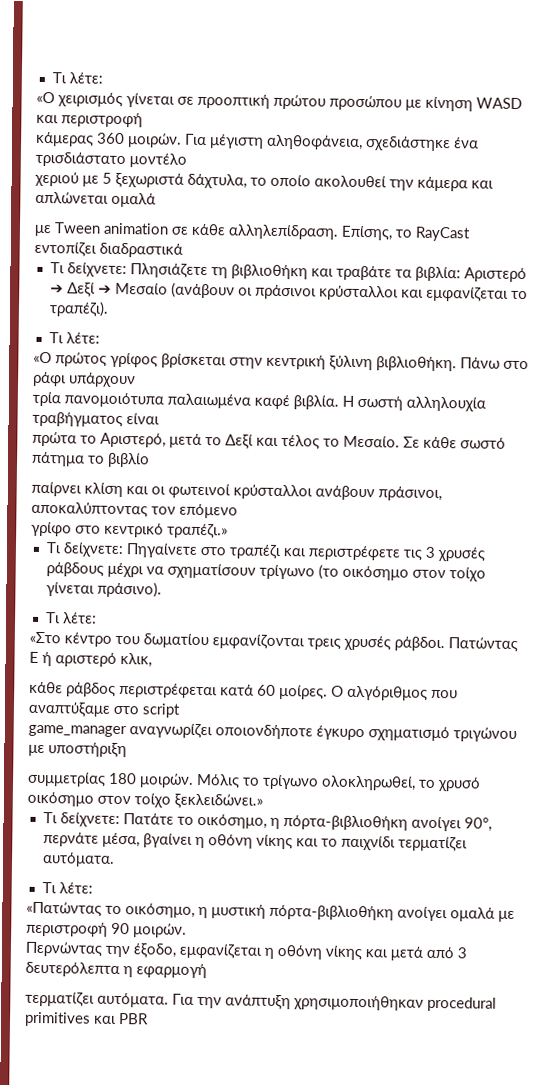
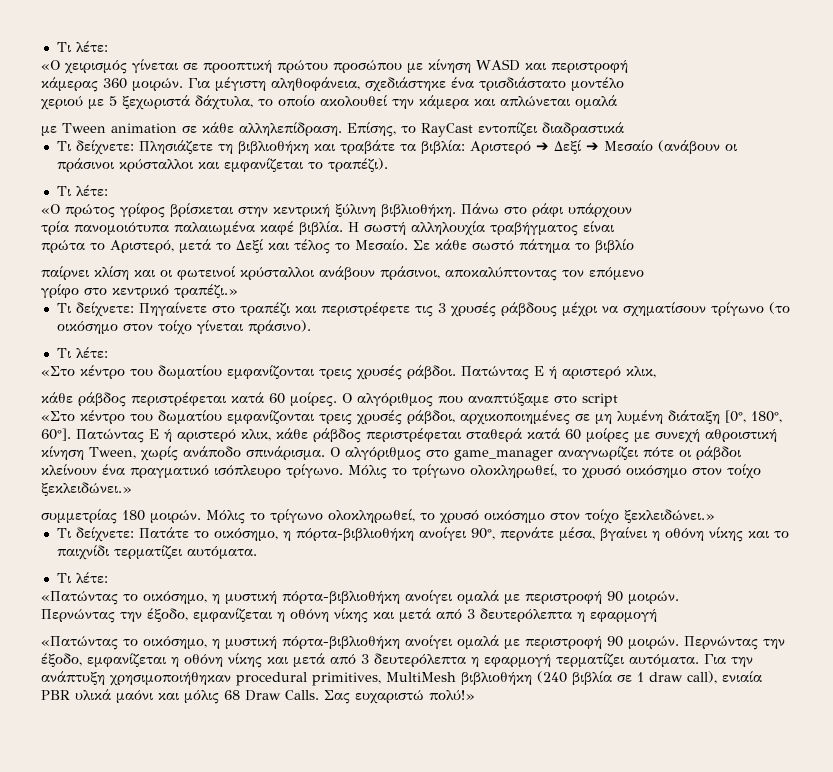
[28,723,517,742] [28,742,127,758] game_manager αναγνωρίζει οποιονδήποτε έγκυρο σχηματισμό τριγώνου με υποστήριξη -> [41,410,782,425] [41,428,777,443] [41,446,741,461] [41,464,761,479] [41,482,132,496] «Στο κέντρο του δωματίου εμφανίζονται τρεις χρυσές ράβδοι, αρχικοποιημένες σε μη λυμένη διάταξη [0°, 180°, 60°]. Πατώντας E ή αριστερό κλικ, κάθε ράβδος περιστρέφεται σταθερά κατά 60 μοίρες με συνεχή αθροιστική κίνηση Tween, χωρίς ανάποδο σπινάρισμα. Ο αλγόριθμος στο game_manager αναγνωρίζει πότε οι ράβδοι κλείνουν ένα πραγματικό ισόπλευρο τρίγωνο. Μόλις το τρίγωνο ολοκληρωθεί, το χρυσό οικόσημο στον τοίχο ξεκλειδώνει.»
(207, 971) none -> [41,635,785,650] [41,653,551,668] «Πατώντας το οικόσημο, η μυστική πόρτα-βιβλιοθήκη ανοίγει ομαλά με περιστροφή 90 μοιρών. Περνώντας την έξοδο, εμφανίζεται η οθόνη νίκης και μετά από 3 δευτερόλεπτα η εφαρμογή
[24,1011,149,1027] primitives και PBR -> [312,671,762,686] [41,689,475,704] primitives, MultiMesh βιβλιοθήκη (240 βιβλία σε 1 draw call), ενιαία PBR υλικά μαόνι και μόλις 68 Draw Calls. Σας ευχαριστώ πολύ!»

